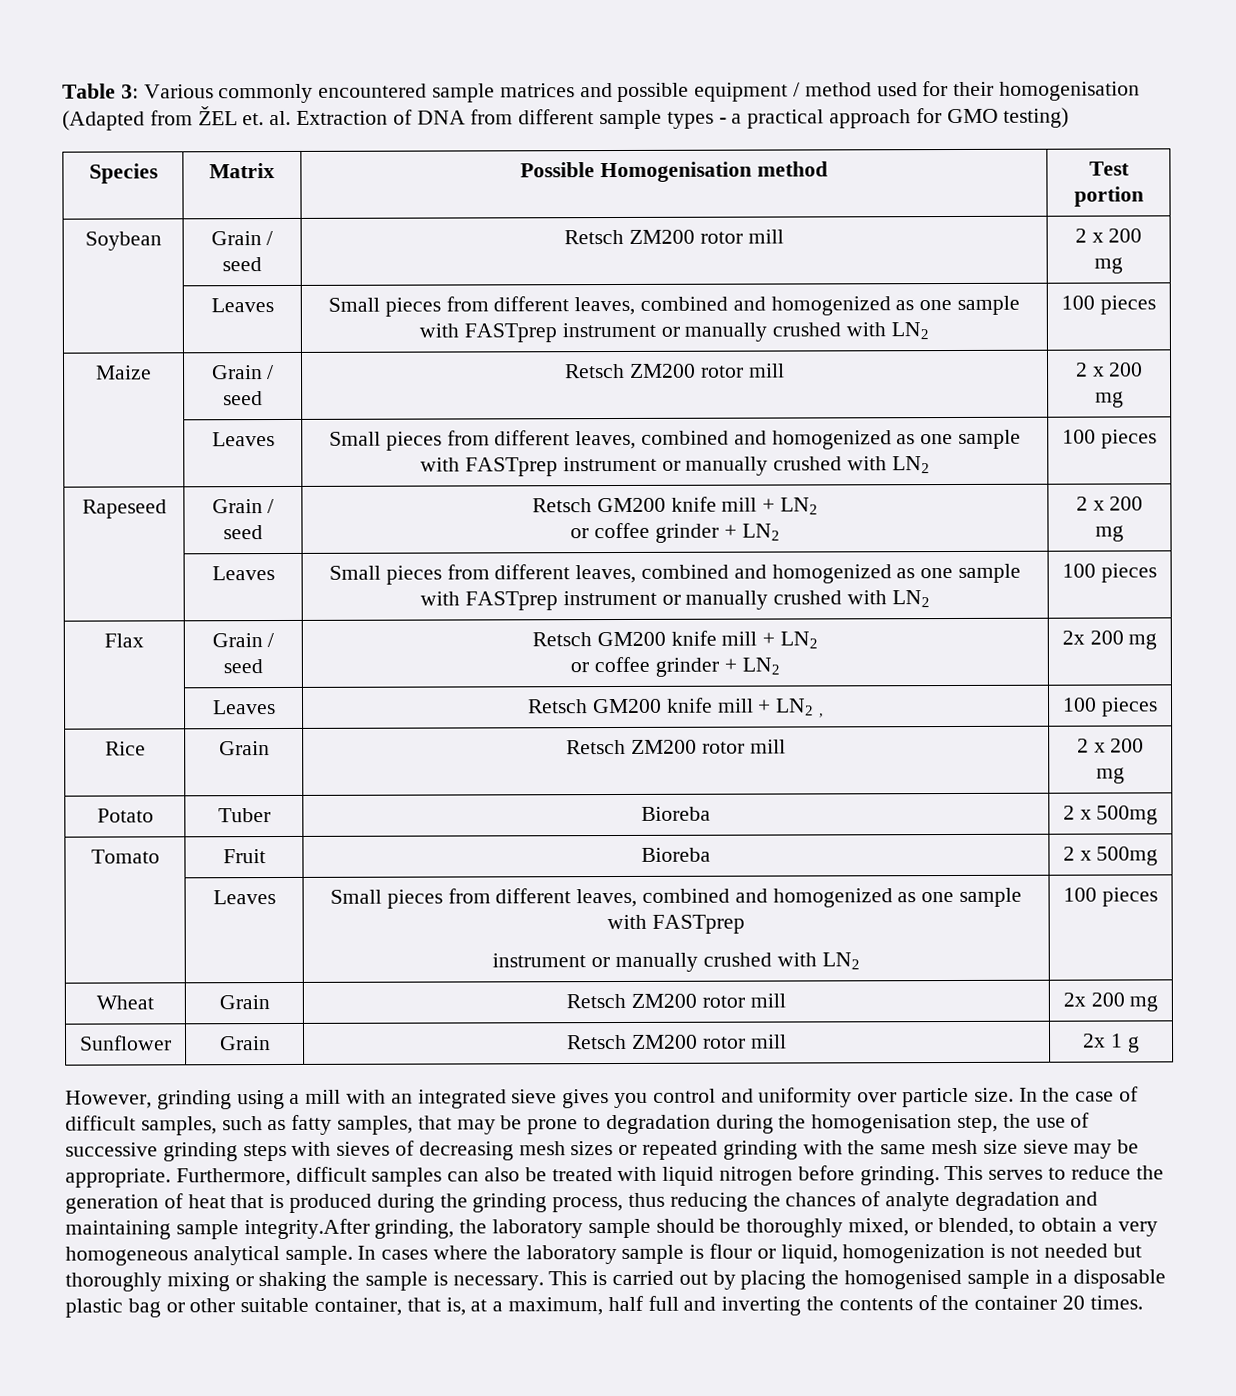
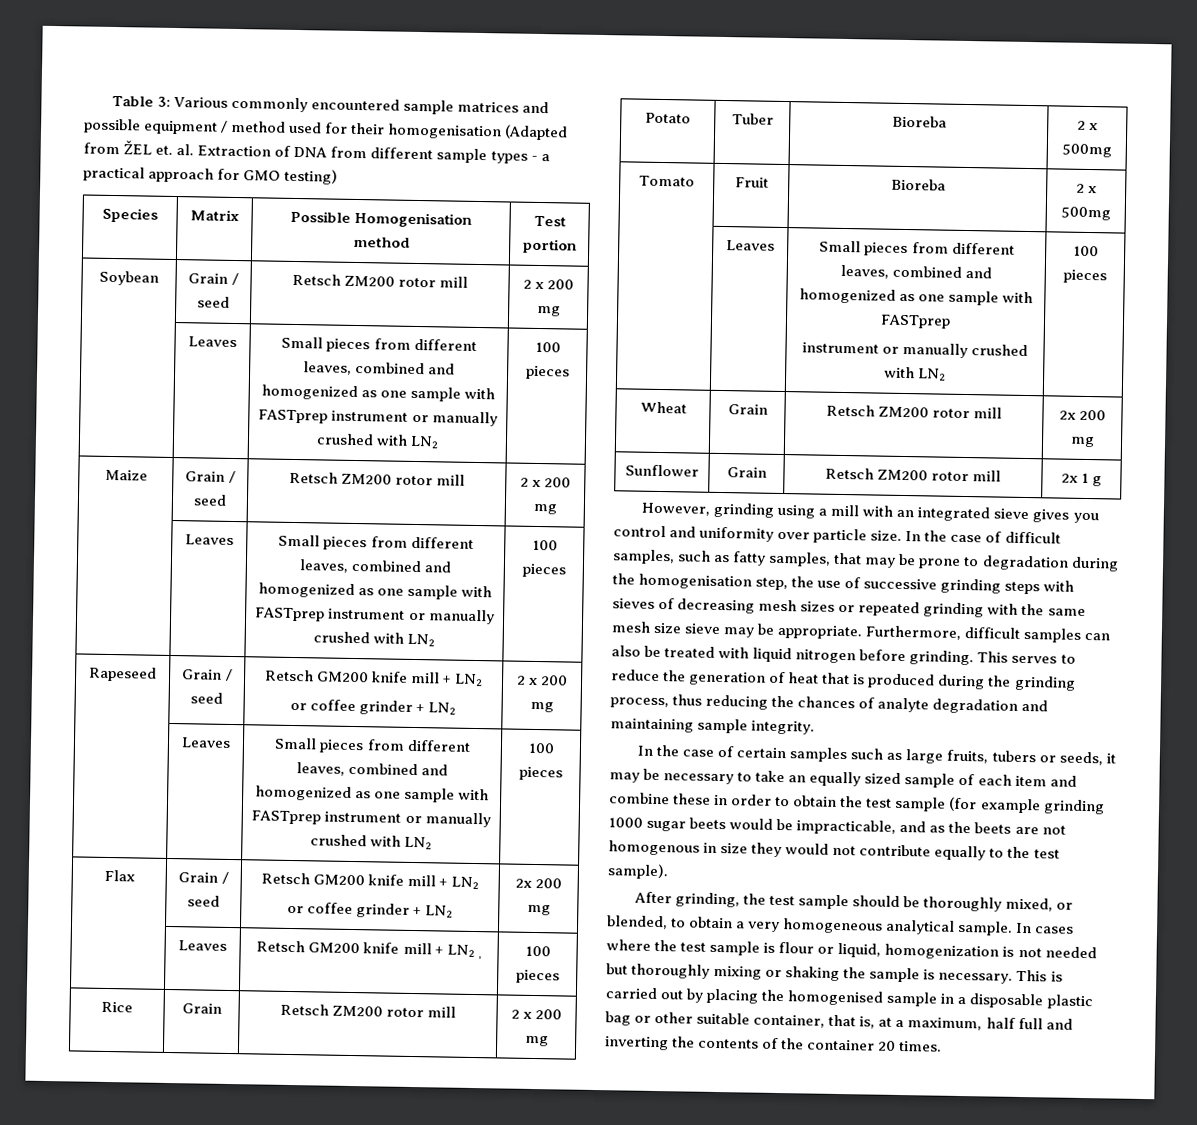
[243,1218,370,1240] integrity.After -> [751,720,816,735] [637,744,1116,766] [609,768,1077,788] [609,792,1105,815] [608,817,1066,835] [608,840,1060,861] [607,863,669,880] [634,891,673,904] integrity. // In the case of certain samples such as large fruits, tubers or seeds, it may be necessary to take an equally sized sample of each item and combine these in order to obtain the test sample (for example grinding 1000 sugar beets would be impracticable, and as the beets are not homogenous in size they would not contribute equally to the test sample). // After
[492,1219,584,1239] laboratory -> [769,895,796,906] test
[525,1245,617,1265] laboratory -> [680,942,707,952] test

